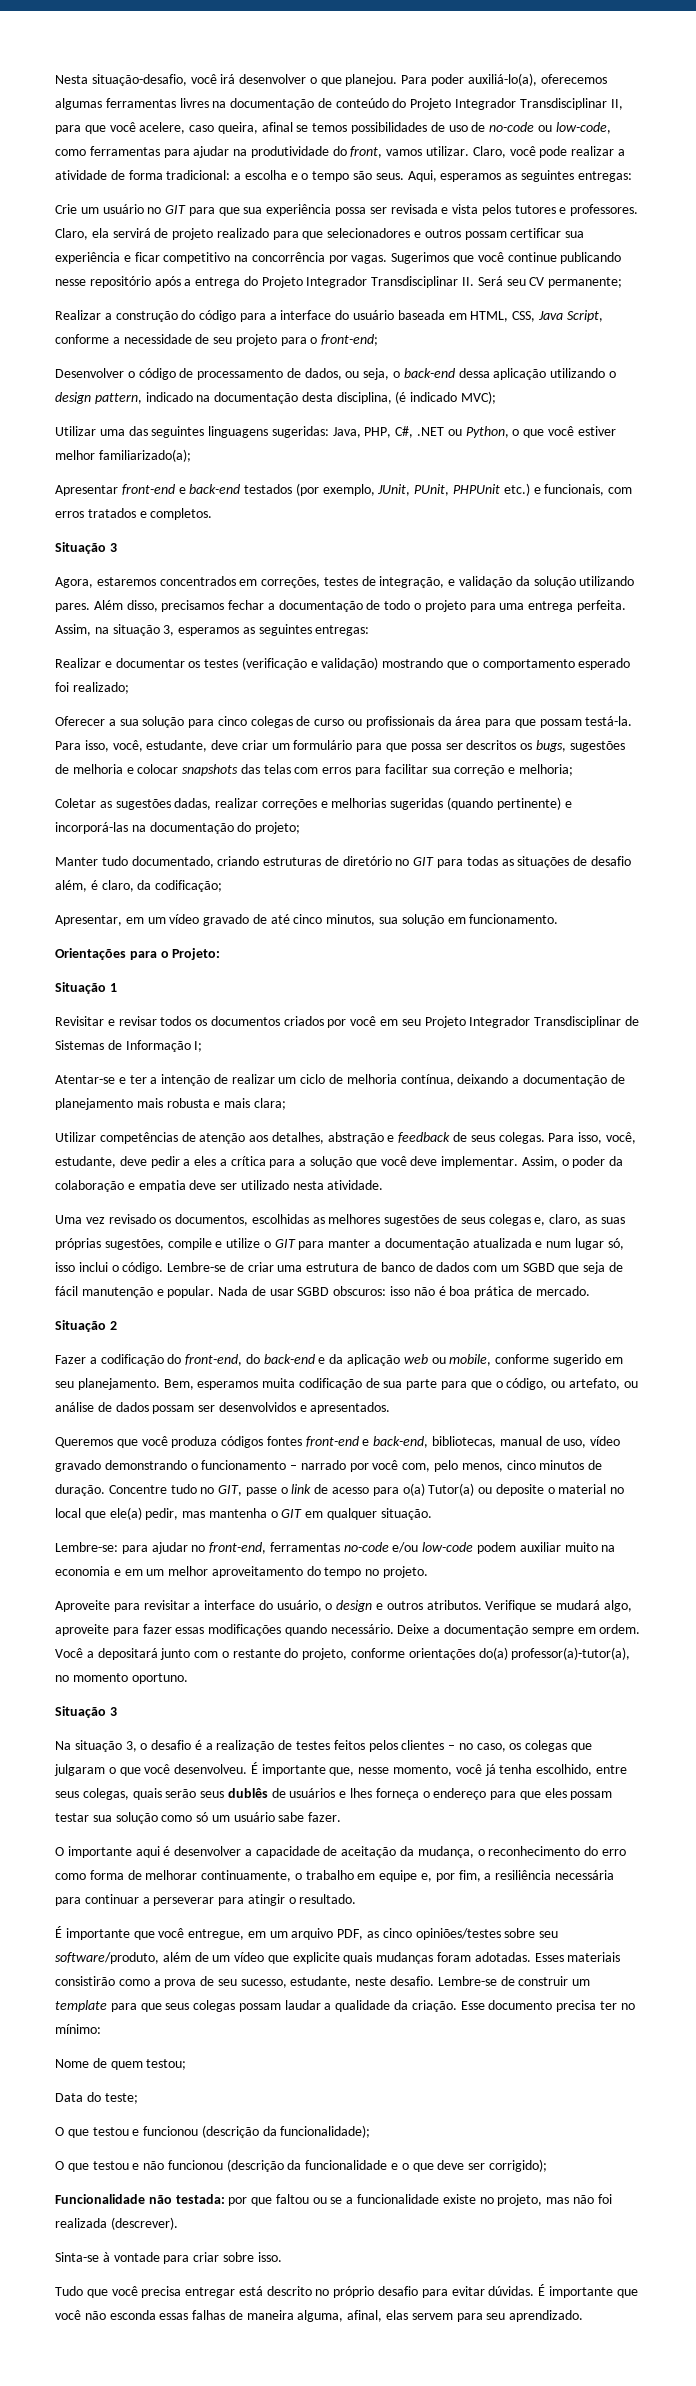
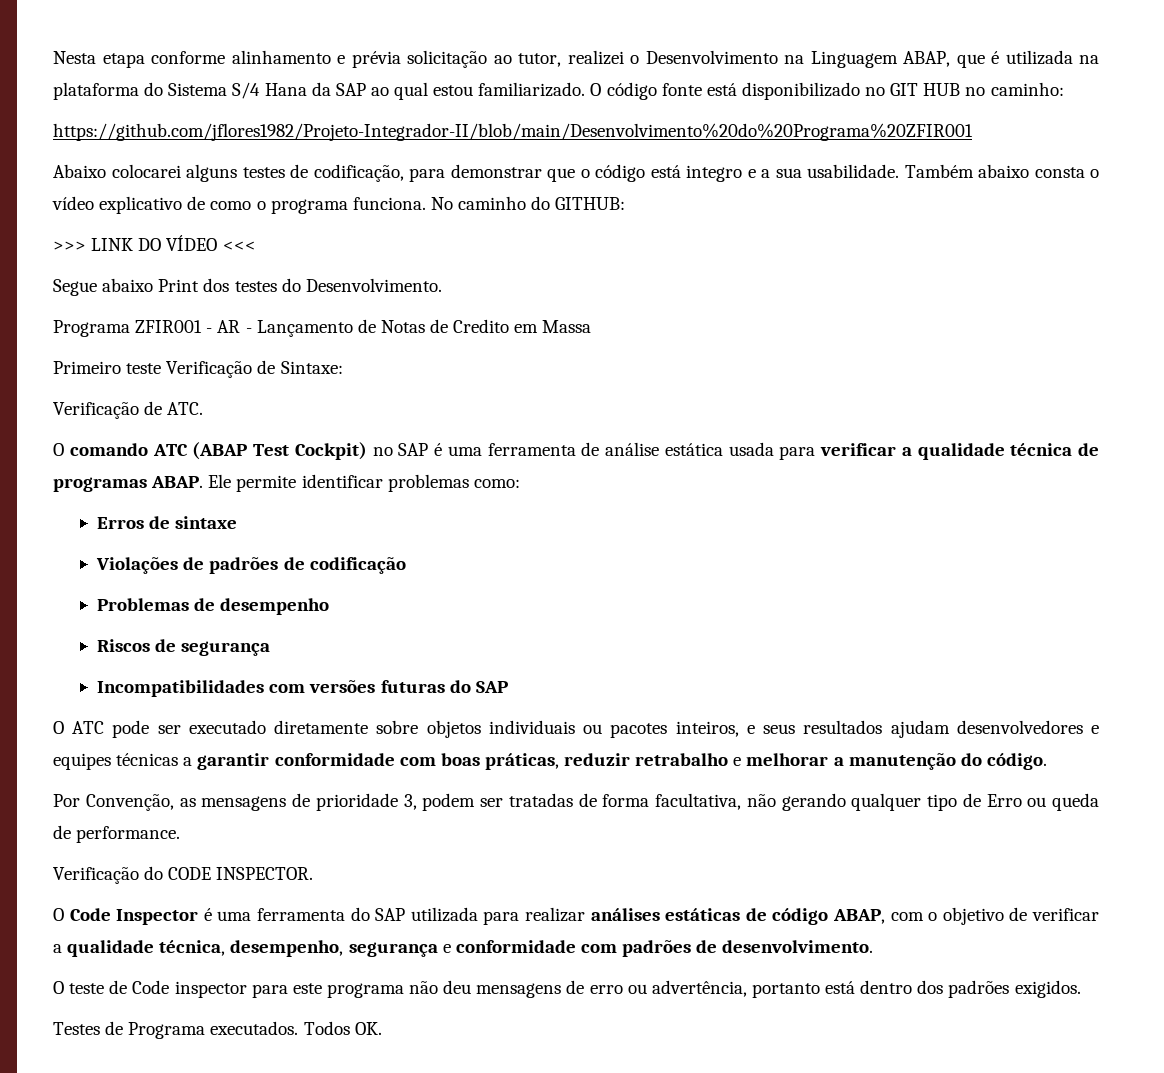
[91,73,607,86] [55,98,623,110] [55,122,611,134] [55,146,625,158] [55,170,632,182] [55,204,639,216] [55,228,585,240] [55,252,622,264] [55,276,623,288] [55,310,603,322] [55,334,379,346] [55,368,616,380] [55,391,497,404] [55,426,616,438] [55,449,191,462] [55,483,633,496] [55,508,213,520] [55,542,117,554] [55,576,635,588] [55,600,626,612] [55,624,370,636] [55,657,631,670] [55,682,129,694] [55,716,633,728] [55,740,625,752] [55,764,573,776] [55,797,572,810] [55,822,301,834] [55,856,631,868] [55,880,223,892] [55,914,559,926] [55,948,221,960] [55,982,117,994] [55,1016,639,1028] [55,1040,203,1052] [55,1074,625,1086] [55,1098,286,1110] [55,1132,636,1144] [55,1156,624,1168] [55,1180,384,1192] [55,1214,625,1226] [55,1238,624,1250] [55,1262,624,1274] [55,1286,590,1298] [55,1320,117,1332] [55,1354,623,1366] [55,1378,638,1390] [55,1402,391,1414] [55,1436,621,1448] [55,1460,603,1472] [55,1483,625,1496] [55,1507,432,1520] [55,1542,616,1554] [55,1566,429,1578] [55,1600,632,1612] [55,1624,641,1636] [55,1647,631,1660] [55,1673,188,1684] [55,1706,117,1718] [55,1740,593,1752] [54,1762,627,1776] [55,1788,613,1800] [55,1812,342,1824] [55,1846,626,1858] [55,1870,614,1882] [55,1894,357,1906] [55,1926,559,1940] [55,1952,621,1964] [55,1976,591,1988] [55,2000,635,2012] [55,2024,101,2034] [55,2058,187,2070] [55,2092,138,2104] [55,2125,371,2138] [55,2159,547,2172] [55,2194,612,2206] [55,2217,178,2230] [55,2252,282,2264] [55,2284,638,2298] [55,2310,584,2322] situação-desafio, você irá desenvolver o que planejou. Para poder auxiliá-lo(a), oferecemos algumas ferramentas livres na documentação de conteúdo do Projeto Integrador Transdisciplinar II, para que você acelere, caso queira, afinal se temos possibilidades de uso de no-code ou low-code, como ferramentas para ajudar na produtividade do front, vamos utilizar. Claro, você pode realizar a atividade de forma tradicional: a escolha e o tempo são seus. Aqui, esperamos as seguintes entregas: // Crie um usuário no GIT para que sua experiência possa ser revisada e vista pelos tutores e professores. Claro, ela servirá de projeto realizado para que selecionadores e outros possam certificar sua experiência e ficar competitivo na concorrência por vagas. Sugerimos que você continue publicando nesse repositório após a entrega do Projeto Integrador Transdisciplinar II. Será seu CV permanente; // Realizar a construção do código para a interface do usuário baseada em HTML, CSS, Java Script, conforme a necessidade de seu projeto para o front-end; // Desenvolver o código de processamento de dados, ou seja, o back-end dessa aplicação utilizando o design pattern, indicado na documentação desta disciplina, (é indicado MVC); // Utilizar uma das seguintes linguagens sugeridas: Java, PHP, C#, .NET ou Python, o que você estiver melhor familiarizado(a); // Apresentar front-end e back-end testados (por exemplo, JUnit, PUnit, PHPUnit etc.) e funcionais, com erros tratados e completos. // Situação 3 // Agora, estaremos concentrados em correções, testes de integração, e validação da solução utilizando pares. Além disso, precisamos fechar a documentação de todo o projeto para uma entrega perfeita. Assim, na situação 3, esperamos as seguintes entregas: // Realizar e documentar os testes (verificação e validação) mostrando que o comportamento esperado foi realizado; // Oferecer a sua solução para cinco colegas de curso ou profissionais da área para que possam testá-la. Para isso, você, estudante, deve criar um formulário para que possa ser descritos os bugs, sugestões de melhoria e colocar snapshots das telas com erros para facilitar sua correção e melhoria; // Coletar as sugestões dadas, realizar correções e melhorias sugeridas (quando pertinente) e incorporá-las na documentação do projeto; // Manter tudo documentado, criando estruturas de diretório no GIT para todas as situações de desafio além, é claro, da codificação; // Apresentar, em um vídeo gravado de até cinco minutos, sua solução em funcionamento. // Orientações para o Projeto: // Situação 1 // Revisitar e revisar todos os documentos criados por você em seu Projeto Integrador Transdisciplinar de Sistemas de Informação I; // Atentar-se e ter a intenção de realizar um ciclo de melhoria contínua, deixando a documentação de planejamento mais robusta e mais clara; // Utilizar competências de atenção aos detalhes, abstração e feedback de seus colegas. Para isso, você, estudante, deve pedir a eles a crítica para a solução que você deve implementar. Assim, o poder da colaboração e empatia deve ser utilizado nesta atividade. // Uma vez revisado os documentos, escolhidas as melhores sugestões de seus colegas e, claro, as suas próprias sugestões, compile e utilize o GIT para manter a documentação atualizada e num lugar só, isso inclui o código. Lembre-se de criar uma estrutura de banco de dados com um SGBD que seja de fácil manutenção e popular. Nada de usar SGBD obscuros: isso não é boa prática de mercado. // Situação 2 // Fazer a codificação do front-end, do back-end e da aplicação web ou mobile, conforme sugerido em seu planejamento. Bem, esperamos muita codificação de sua parte para que o código, ou artefato, ou análise de dados possam ser desenvolvidos e apresentados. // Queremos que você produza códigos fontes front-end e back-end, bibliotecas, manual de uso, vídeo gravado demonstrando o funcionamento – narrado por você com, pelo menos, cinco minutos de duração. Concentre tudo no GIT, passe o link de acesso para o(a) Tutor(a) ou deposite o material no local que ele(a) pedir, mas mantenha o GIT em qualquer situação. // Lembre-se: para ajudar no front-end, ferramentas no-code e/ou low-code podem auxiliar muito na economia e em um melhor aproveitamento do tempo no projeto. // Aproveite para revisitar a interface do usuário, o design e outros atributos. Verifique se mudará algo, aproveite para fazer essas modificações quando necessário. Deixe a documentação sempre em ordem. Você a depositará junto com o restante do projeto, conforme orientações do(a) professor(a)-tutor(a), no momento oportuno. // Situação 3 // Na situação 3, o desafio é a realização de testes feitos pelos clientes – no caso, os colegas que julgaram o que você desenvolveu. É importante que, nesse momento, você já tenha escolhido, entre seus colegas, quais serão seus dublês de usuários e lhes forneça o endereço para que eles possam testar sua solução como só um usuário sabe fazer. // O importante aqui é desenvolver a capacidade de aceitação da mudança, o reconhecimento do erro como forma de melhorar continuamente, o trabalho em equipe e, por fim, a resiliência necessária para continuar a perseverar para atingir o resultado. // É importante que você entregue, em um arquivo PDF, as cinco opiniões/testes sobre seu software/produto, além de um vídeo que explicite quais mudanças foram adotadas. Esses materiais consistirão como a prova de seu sucesso, estudante, neste desafio. Lembre-se de construir um template para que seus colegas possam laudar a qualidade da criação. Esse documento precisa ter no mínimo: // Nome de quem testou; // Data do teste; // O que testou e funcionou (descrição da funcionalidade); // O que testou e não funcionou (descrição da funcionalidade e o que deve ser corrigido); // Funcionalidade não testada: por que faltou ou se a funcionalidade existe no projeto, mas não foi realizada (descrever). // Sinta-se à vontade para criar sobre isso. // Tudo que você precisa entregar está descrito no próprio desafio para evitar dúvidas. É importante que você não esconda essas falhas de maneira alguma, afinal, elas servem para seu aprendizado. -> [102,50,1099,68] [53,82,1064,100] [53,123,973,141] [53,164,1099,182] [52,196,626,214] [53,235,256,251] [53,278,442,296] [53,319,592,337] [53,360,343,378] [53,401,204,419] [53,442,1099,460] [53,474,520,492] [97,516,238,529] [96,557,406,574] [97,598,330,615] [97,639,271,656] [97,680,508,697] [53,720,1100,738] [53,753,1047,770] [53,793,1099,811] [53,825,181,843] [53,866,314,884] [53,907,1100,925] [53,940,874,957] [53,980,1081,998] [53,1021,382,1039] etapa conforme alinhamento e prévia solicitação ao tutor, realizei o Desenvolvimento na Linguagem ABAP, que é utilizada na plataforma do Sistema S/4 Hana da SAP ao qual estou familiarizado. O código fonte está disponibilizado no GIT HUB no caminho: // https://github.com/jflores1982/Projeto-Integrador-II/blob/main/Desenvolvimento%20do%20Programa%20ZFIR001 // Abaixo colocarei alguns testes de codificação, para demonstrar que o código está integro e a sua usabilidade. Também abaixo consta o vídeo explicativo de como o programa funciona. No caminho do GITHUB: // >>> LINK DO VÍDEO <<< // Segue abaixo Print dos testes do Desenvolvimento. // Programa ZFIR001 - AR - Lançamento de Notas de Credito em Massa // Primeiro teste Verificação de Sintaxe: // Verificação de ATC. // O comando ATC (ABAP Test Cockpit) no SAP é uma ferramenta de análise estática usada para verificar a qualidade técnica de programas ABAP. Ele permite identificar problemas como: // Erros de sintaxe // Violações de padrões de codificação // Problemas de desempenho // Riscos de segurança // Incompatibilidades com versões futuras do SAP // O ATC pode ser executado diretamente sobre objetos individuais ou pacotes inteiros, e seus resultados ajudam desenvolvedores e equipes técnicas a garantir conformidade com boas práticas, reduzir retrabalho e melhorar a manutenção do código. // Por Convenção, as mensagens de prioridade 3, podem ser tratadas de forma facultativa, não gerando qualquer tipo de Erro ou queda de performance. // Verificação do CODE INSPECTOR. // O Code Inspector é uma ferramenta do SAP utilizada para realizar análises estáticas de código ABAP, com o objetivo de verificar a qualidade técnica, desempenho, segurança e conformidade com padrões de desenvolvimento. // O teste de Code inspector para este programa não deu mensagens de erro ou advertência, portanto está dentro dos padrões exigidos. // Testes de Programa executados. Todos OK.

